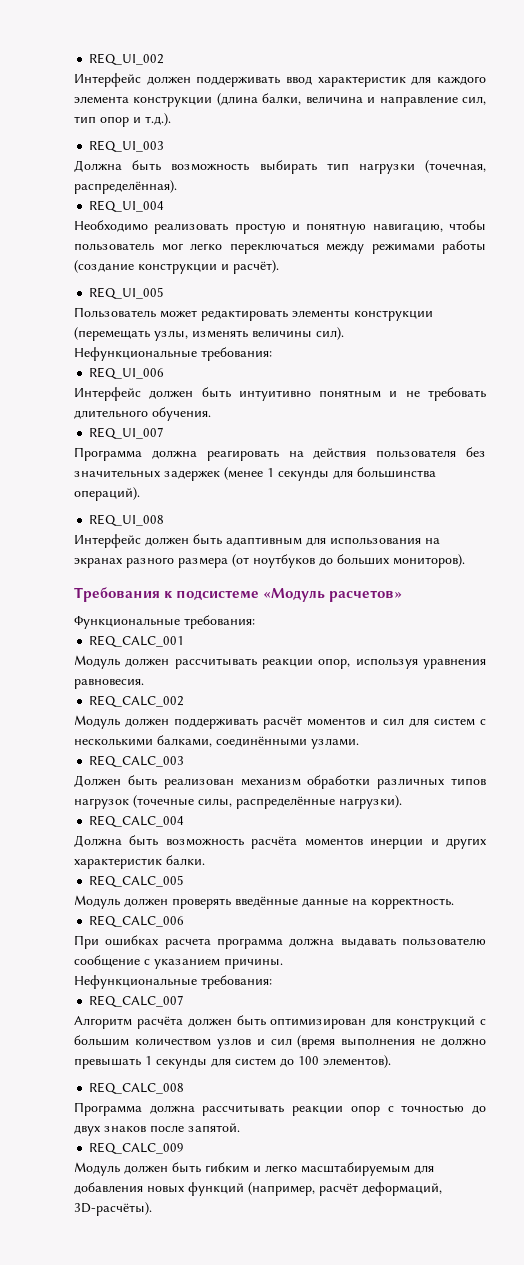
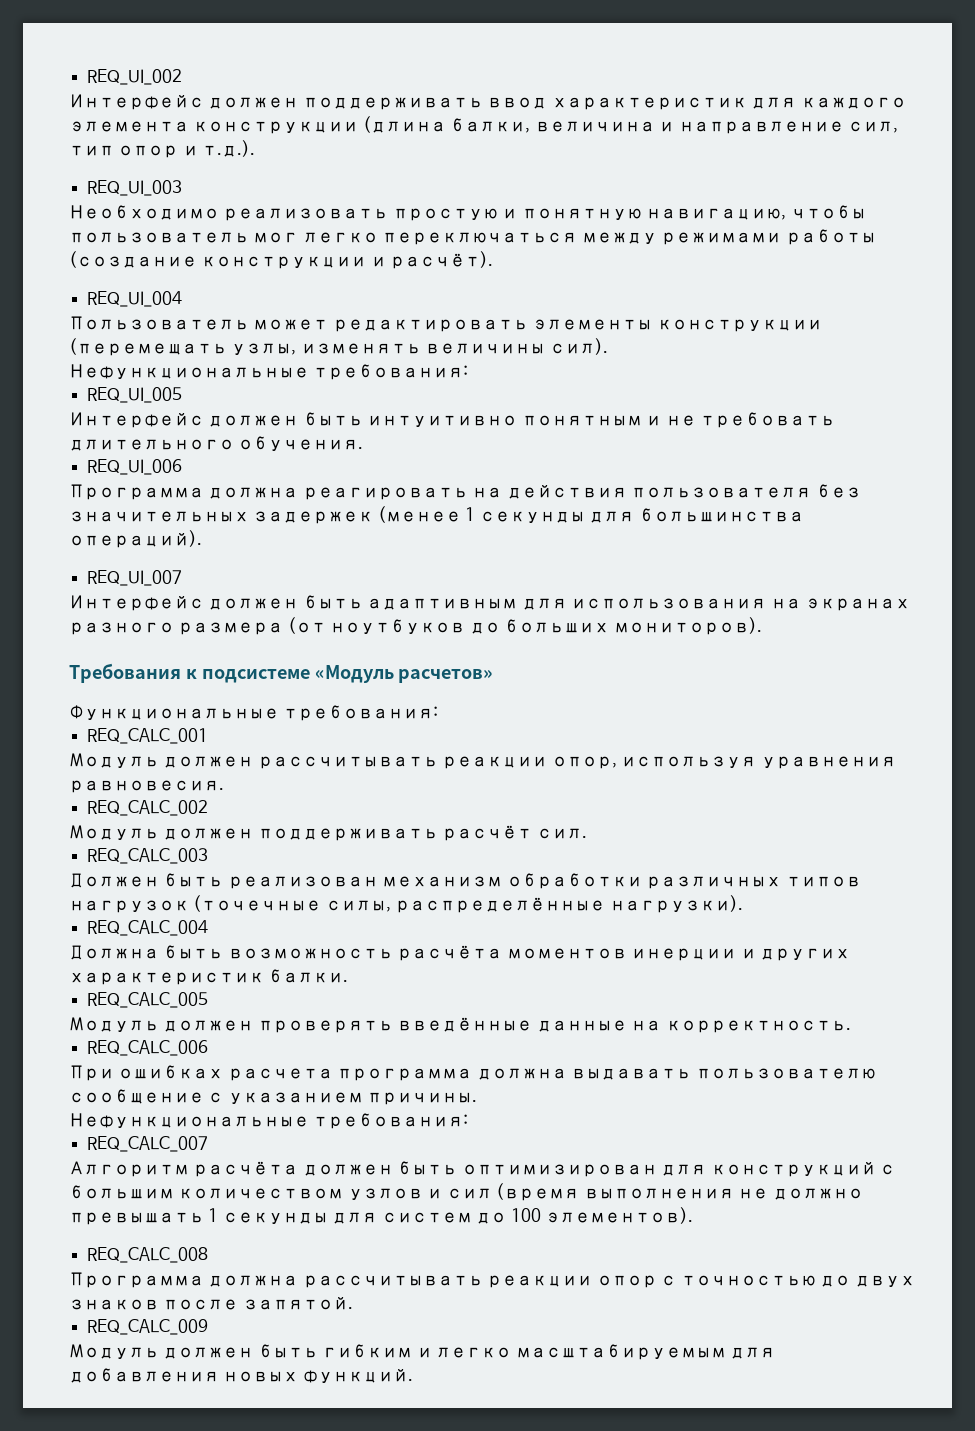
[74,160,486,174] [74,180,177,194] [89,200,165,212] // Должна быть возможность выбирать тип нагрузки (точечная, распределённая). // REQ_UI_004 -> (183, 188) none
[89,287,165,299] REQ_UI_005 -> [87,291,183,307] REQ_UI_004
[89,367,165,379] REQ_UI_006 -> [87,387,183,403] REQ_UI_005
[89,427,165,439] REQ_UI_007 -> [87,459,183,475] REQ_UI_006
[89,514,165,526] REQ_UI_008 -> [87,570,183,586] REQ_UI_007
[307,718,486,727] [74,735,359,749] моментов и сил для систем с несколькими балками, соединёнными узлами. -> [536,828,587,839] сил.
[188,1182,442,1196] [74,1202,152,1216] функций (например, расчёт деформаций, 3D-расчёты). -> [302,1369,413,1384] функций.

